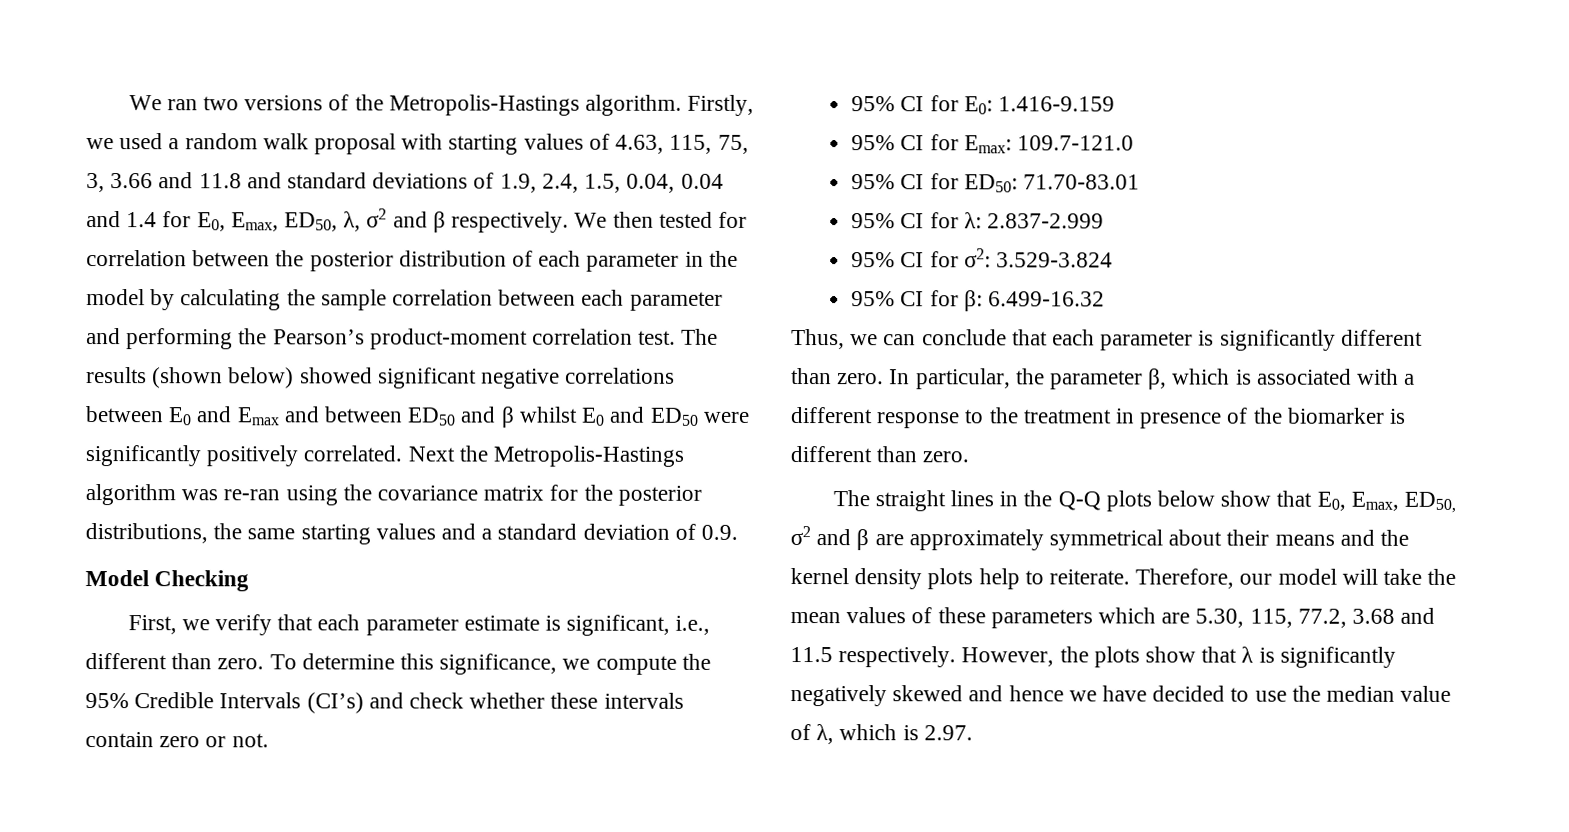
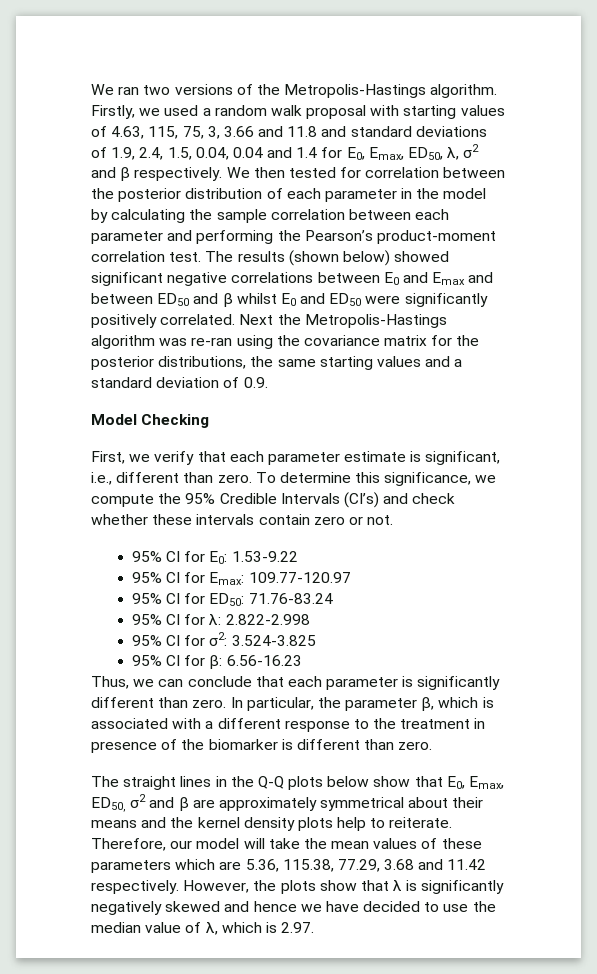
[997,96,1115,112] 1.416-9.159 -> [231,551,298,562] 1.53-9.22
[1016,135,1134,151] 109.7-121.0 -> [248,572,351,583] 109.77-120.97
[1022,174,1140,190] 71.70-83.01 -> [248,593,333,604] 71.76-83.24
[986,213,1104,229] 2.837-2.999 -> [225,614,310,625] 2.822-2.998
[995,252,1113,268] 3.529-3.824 -> [231,635,316,646] 3.524-3.825
[987,291,1105,307] 6.499-16.32 -> [226,655,302,666] 6.56-16.23
[1195,608,1347,628] 5.30, 115, 77.2, -> [245,859,380,872] 5.36, 115.38, 77.29,
[790,647,833,663] 11.5 -> [447,859,487,870] 11.42

